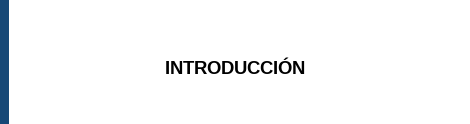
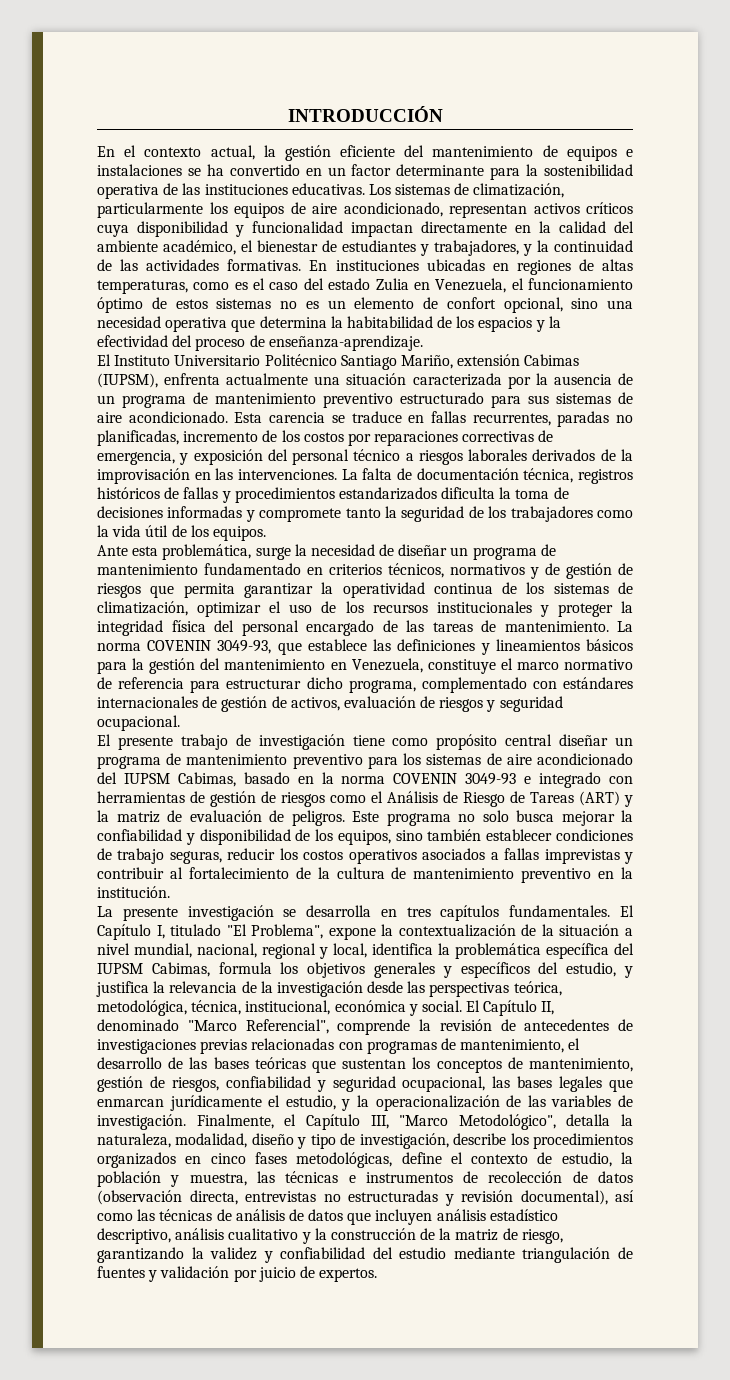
(305, 65) none -> [97,145,633,161] [97,164,633,180] [97,183,565,199] [97,202,633,218] [97,221,634,237] [97,240,633,256] [97,259,634,275] [97,278,634,294] [97,297,633,313] [97,316,561,332] [97,335,423,351] [97,354,580,370] [97,373,634,389] [97,392,633,408] [97,411,633,427] [97,430,554,446] [97,449,633,465] [97,468,634,484] [97,487,569,503] [97,506,633,522] [97,525,266,541] [97,544,556,560] [97,563,633,579] [97,582,633,598] [97,601,634,617] [97,620,633,636] [97,639,633,655] [97,658,633,674] [97,677,633,693] [97,696,563,712] [97,715,180,731] [97,734,633,750] [97,753,633,769] [97,772,634,788] [97,791,633,807] [97,810,633,826] [97,829,633,845] [97,848,633,864] [97,867,633,883] [97,886,170,898] [97,905,634,921] [97,924,633,940] [97,943,634,959] [97,962,633,978] [96,981,562,997] [97,1000,555,1016] [97,1019,633,1035] [97,1038,581,1054] [97,1057,633,1073] [97,1076,633,1092] [97,1095,634,1111] [97,1114,633,1130] [97,1133,634,1149] [97,1152,633,1168] [97,1171,633,1187] [97,1190,634,1206] [97,1209,558,1225] [97,1228,563,1244] [97,1247,633,1263] [97,1266,378,1282] // En el contexto actual, la gestión eficiente del mantenimiento de equipos e instalaciones se ha convertido en un factor determinante para la sostenibilidad operativa de las instituciones educativas. Los sistemas de climatización, particularmente los equipos de aire acondicionado, representan activos críticos cuya disponibilidad y funcionalidad impactan directamente en la calidad del ambiente académico, el bienestar de estudiantes y trabajadores, y la continuidad de las actividades formativas. En instituciones ubicadas en regiones de altas temperaturas, como es el caso del estado Zulia en Venezuela, el funcionamiento óptimo de estos sistemas no es un elemento de confort opcional, sino una necesidad operativa que determina la habitabilidad de los espacios y la efectividad del proceso de enseñanza-aprendizaje. // El Instituto Universitario Politécnico Santiago Mariño, extensión Cabimas (IUPSM), enfrenta actualmente una situación caracterizada por la ausencia de un programa de mantenimiento preventivo estructurado para sus sistemas de aire acondicionado. Esta carencia se traduce en fallas recurrentes, paradas no planificadas, incremento de los costos por reparaciones correctivas de emergencia, y exposición del personal técnico a riesgos laborales derivados de la improvisación en las intervenciones. La falta de documentación técnica, registros históricos de fallas y procedimientos estandarizados dificulta la toma de decisiones informadas y compromete tanto la seguridad de los trabajadores como la vida útil de los equipos. // Ante esta problemática, surge la necesidad de diseñar un programa de mantenimiento fundamentado en criterios técnicos, normativos y de gestión de riesgos que permita garantizar la operatividad continua de los sistemas de climatización, optimizar el uso de los recursos institucionales y proteger la integridad física del personal encargado de las tareas de mantenimiento. La norma COVENIN 3049-93, que establece las definiciones y lineamientos básicos para la gestión del mantenimiento en Venezuela, constituye el marco normativo de referencia para estructurar dicho programa, complementado con estándares internacionales de gestión de activos, evaluación de riesgos y seguridad ocupacional. // El presente trabajo de investigación tiene como propósito central diseñar un programa de mantenimiento preventivo para los sistemas de aire acondicionado del IUPSM Cabimas, basado en la norma COVENIN 3049-93 e integrado con herramientas de gestión de riesgos como el Análisis de Riesgo de Tareas (ART) y la matriz de evaluación de peligros. Este programa no solo busca mejorar la confiabilidad y disponibilidad de los equipos, sino también establecer condiciones de trabajo seguras, reducir los costos operativos asociados a fallas imprevistas y contribuir al fortalecimiento de la cultura de mantenimiento preventivo en la institución. // La presente investigación se desarrolla en tres capítulos fundamentales. El Capítulo I, titulado "El Problema", expone la contextualización de la situación a nivel mundial, nacional, regional y local, identifica la problemática específica del IUPSM Cabimas, formula los objetivos generales y específicos del estudio, y justifica la relevancia de la investigación desde las perspectivas teórica, metodológica, técnica, institucional, económica y social. El Capítulo II, denominado "Marco Referencial", comprende la revisión de antecedentes de investigaciones previas relacionadas con programas de mantenimiento, el desarrollo de las bases teóricas que sustentan los conceptos de mantenimiento, gestión de riesgos, confiabilidad y seguridad ocupacional, las bases legales que enmarcan jurídicamente el estudio, y la operacionalización de las variables de investigación. Finalmente, el Capítulo III, "Marco Metodológico", detalla la naturaleza, modalidad, diseño y tipo de investigación, describe los procedimientos organizados en cinco fases metodológicas, define el contexto de estudio, la población y muestra, las técnicas e instrumentos de recolección de datos (observación directa, entrevistas no estructuradas y revisión documental), así como las técnicas de análisis de datos que incluyen análisis estadístico descriptivo, análisis cualitativo y la construcción de la matriz de riesgo, garantizando la validez y confiabilidad del estudio mediante triangulación de fuentes y validación por juicio de expertos.

